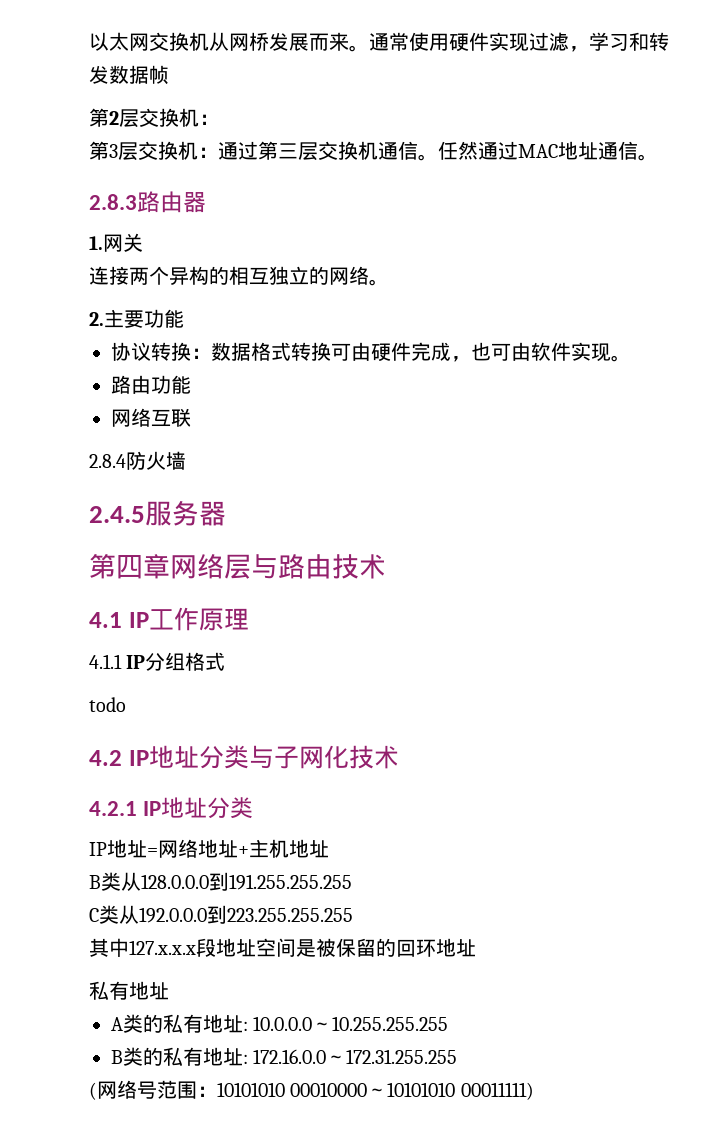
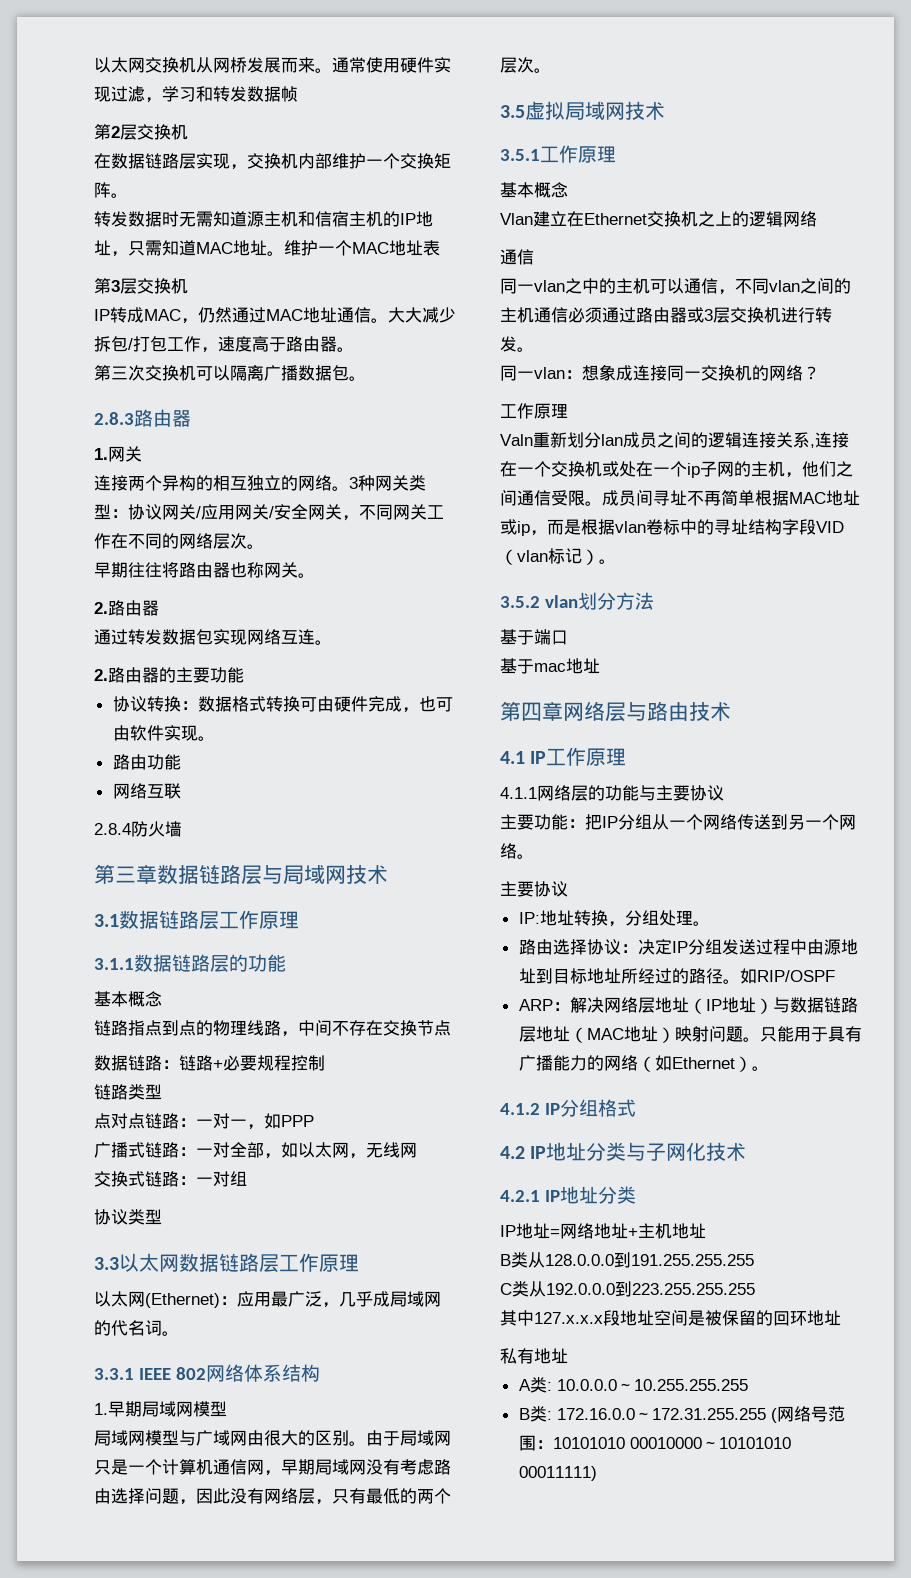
[199,114,219,125] [89,141,458,161] ： // 第3层交换机：通过第三层交换机通信。任 -> [94,153,451,170] [94,182,128,198] [94,211,433,227] [94,240,440,257] [94,278,188,294] [94,307,215,324] // 在数据链路层实现，交换机内部维护一个交换矩阵。 // 转发数据时无需知道源主机和信宿主机的IP地址，只需知道MAC地址。维护一个MAC地址表 // 第3层交换机 // IP转成MAC，仍
(658, 157) none -> [388,307,456,323] [94,336,354,353] [94,365,366,381] 大大减少拆包/打包工作，速度高于路由器。 // 第三次交换机可以隔离广播数据包。
[89,312,104,326] // 2. -> [349,475,426,491] [94,504,444,521] [94,533,264,549] [94,562,315,578] [94,600,159,616] [94,629,332,645] [94,667,176,683] 3种网关类型：协议网关/应用网关/安全网关，不同网关工作在不同的网络层次。 // 早期往往将路由器也称网关。 // 2.路由器 // 通过转发数据包实现网络互连。 // 2.路由器的
[89,500,226,526] 2.4.5服务器 -> [94,864,388,885] [94,910,299,930] [94,954,286,972] [94,991,162,1007] [94,1020,451,1037] [94,1055,325,1071] [94,1084,162,1100] [94,1113,314,1130] [94,1142,417,1159] [94,1171,247,1187] [94,1209,162,1225] [94,1253,359,1273] [94,1291,441,1308] [94,1320,179,1336] [94,1364,321,1382] [94,1401,227,1417] [94,1430,451,1446] [94,1459,451,1476] [94,1488,451,1505] [500,57,551,73] [500,101,665,120] [500,145,616,163] [500,182,568,198] [500,211,817,227] [500,249,534,265] [500,278,851,295] [500,307,832,323] [500,336,534,352] [500,364,820,381] [500,403,568,419] [500,432,849,448] [500,461,853,478] [500,490,860,506] [500,519,844,536] [500,548,616,565] [500,592,655,610] [500,629,568,645] [500,658,600,674] 第三章数据链路层与局域网技术 // 3.1数据链路层工作原理 // 3.1.1数据链路层的功能 // 基本概念 // 链路指点到点的物理线路，中间不存在交换节点 // 数据链路：链路+必要规程控制 // 链路类型 // 点对点链路：一对一，如PPP // 广播式链路：一对全部，如以太网，无线网 // 交换式链路：一对组 // 协议类型 // 3.3以太网数据链路层工作原理 // 以太网(Ethernet)：应用最广泛，几乎成局域网的代名词。 // 3.3.1 IEEE 802网络体系结构 // 1.早期局域网模型 // 局域网模型与广域网由很大的区别。由于局域网只是一个计算机通信网，早期局域网没有考虑路由选择问题，因此没有网络层，只有最低的两个层次。 // 3.5虚拟局域网技术 // 3.5.1工作原理 // 基本概念 // Vlan建立在Ethernet交换机之上的逻辑网络 // 通信 // 同一vlan之中的主机可以通信，不同vlan之间的主机通信必须通过路由器或3层交换机进行转发。 // 同一vlan：想象成连接同一交换机的网络？ // 工作原理 // Valn重新划分lan成员之间的逻辑连接关系,连接在一个交换机或处在一个ip子网的主机，他们之间通信受限。成员间寻址不再简单根据MAC地址或ip，而是根据vlan卷标中的寻址结构字段VID（vlan标记）。 // 3.5.2 vlan划分方法 // 基于端口 // 基于mac地址
(122, 661) none -> [537,785,724,801] [500,814,856,830] [500,843,534,859] [500,881,568,897] [518,910,710,927] [518,939,858,955] [518,968,835,984] [518,997,858,1014] [518,1026,862,1043] [518,1055,769,1072] [500,1103,540,1115] 网络层的功能与主要协议 // 主要功能：把IP分组从一个网络传送到另一个网络。 // 主要协议 // IP:地址转换，分组处理。 // 路由选择协议：决定IP分组发送过程中由源地址到目标地址所经过的路径。如RIP/OSPF // ARP：解决网络层地址（IP地址）与数据链路层地址（MAC地址）映射问题。只能用于具有广播能力的网络（如Ethernet）。 // 4.1.2
[89,697,126,712] // todo -> (637, 1108) none
[143,1014,243,1033] 的私有地址 -> (547, 1385) none
[143,1047,243,1066] 的私有地址 -> (547, 1414) none
(458, 1056) // -> (766, 1414) none

